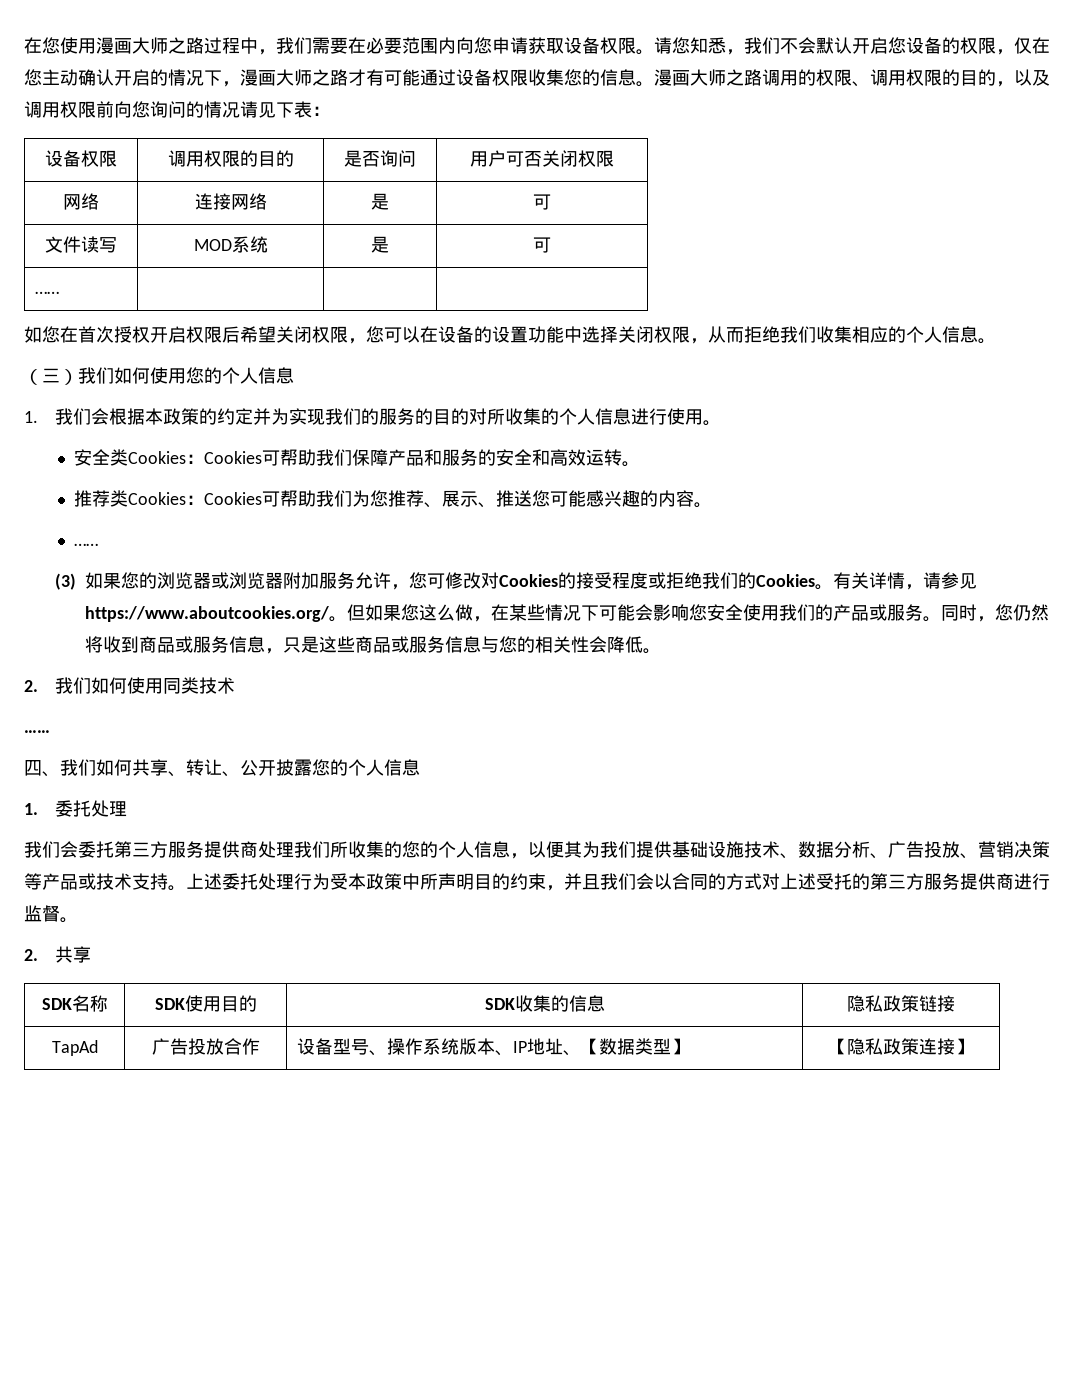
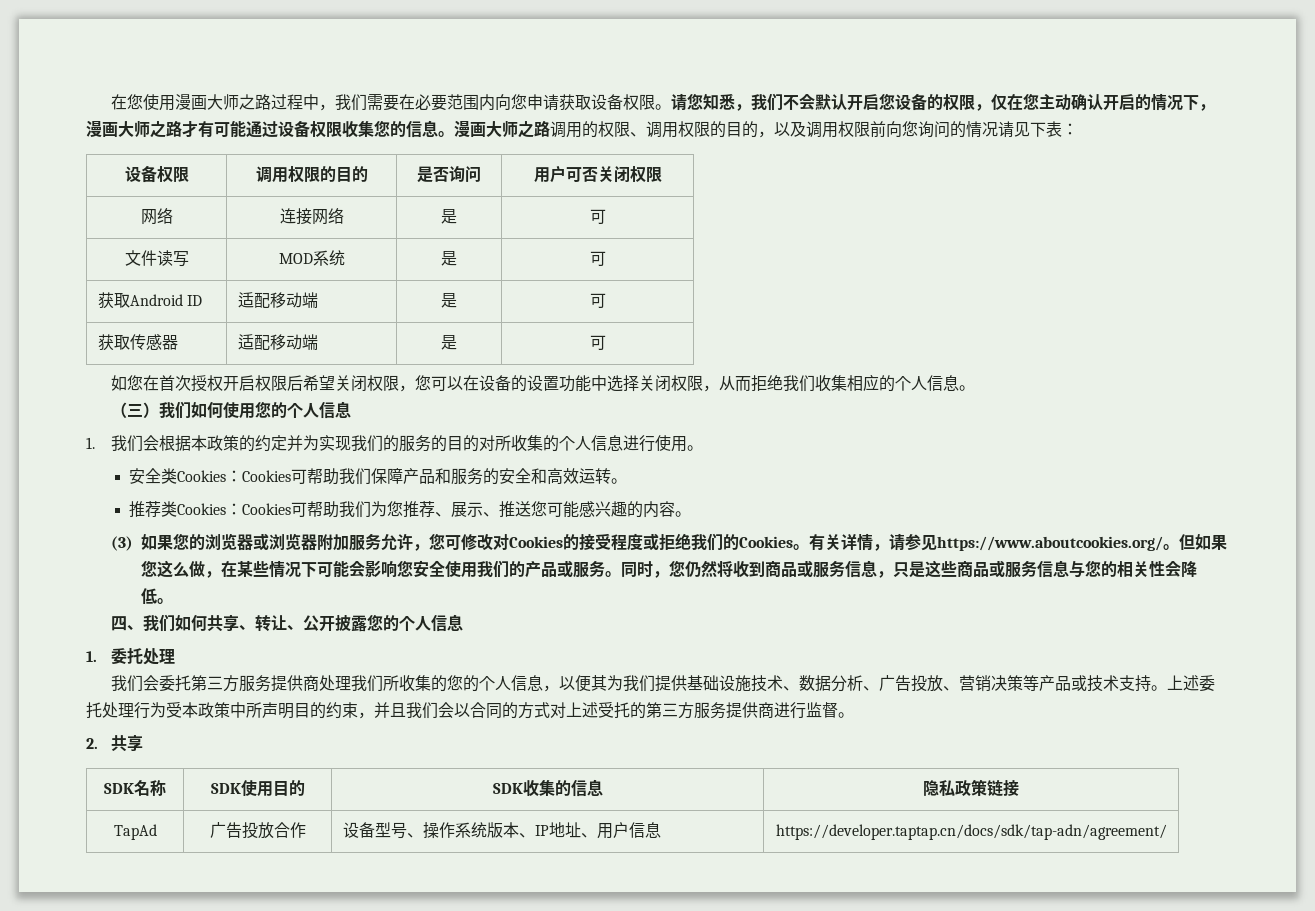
[34,291,59,294] …… | | | -> [97,292,202,309] [237,292,318,308] [441,293,457,308] [589,293,606,308] [97,334,178,351] [237,334,318,350] [441,335,457,350] [589,335,606,350] 获取Android ID | 适配移动端 | 是 | 可 // 获取传感器 | 适配移动端 | 是 | 可
[74,543,99,546] // …… -> (691, 514) none
[24,677,235,694] [24,730,50,733] // 2.我们如何使用同类技术 // …… -> (174, 601) none
[580,1038,689,1055] [829,1038,973,1055] 【数据类型】 | 【隐私政策连接】 -> [596,822,661,839] [775,824,1167,840] 用户信息 | https://developer.taptap.cn/docs/sdk/tap-adn/agreement/

